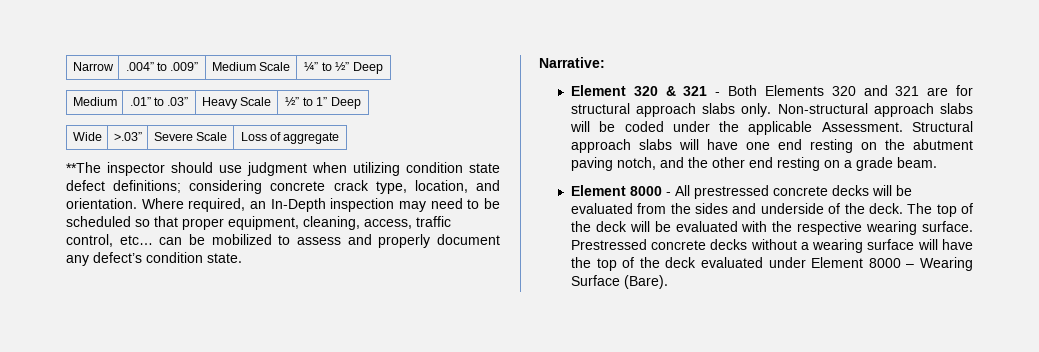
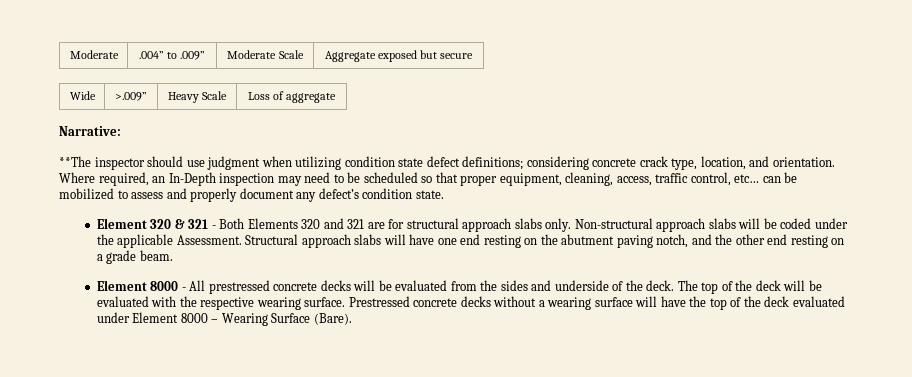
[72,62,114,71] Narrow -> [69,50,119,59] Moderate
[211,62,291,71] [304,62,383,74] [72,97,117,106] [129,97,189,106] [201,97,272,109] [285,97,361,109] Medium Scale | ¼” to ½” Deep // Medium | .01” to .03” | Heavy Scale | ½” to 1” Deep -> [227,50,304,59] [324,50,474,62] Moderate Scale | Aggregate exposed but secure
[113,132,142,141] [153,132,193,141] >.03” | Severe -> [115,92,147,101] [167,92,199,103] >.009” | Heavy
(340, 138) none -> [59,126,121,136] // Narrative:
[539,57,605,68] // Narrative: -> (444, 194) none

